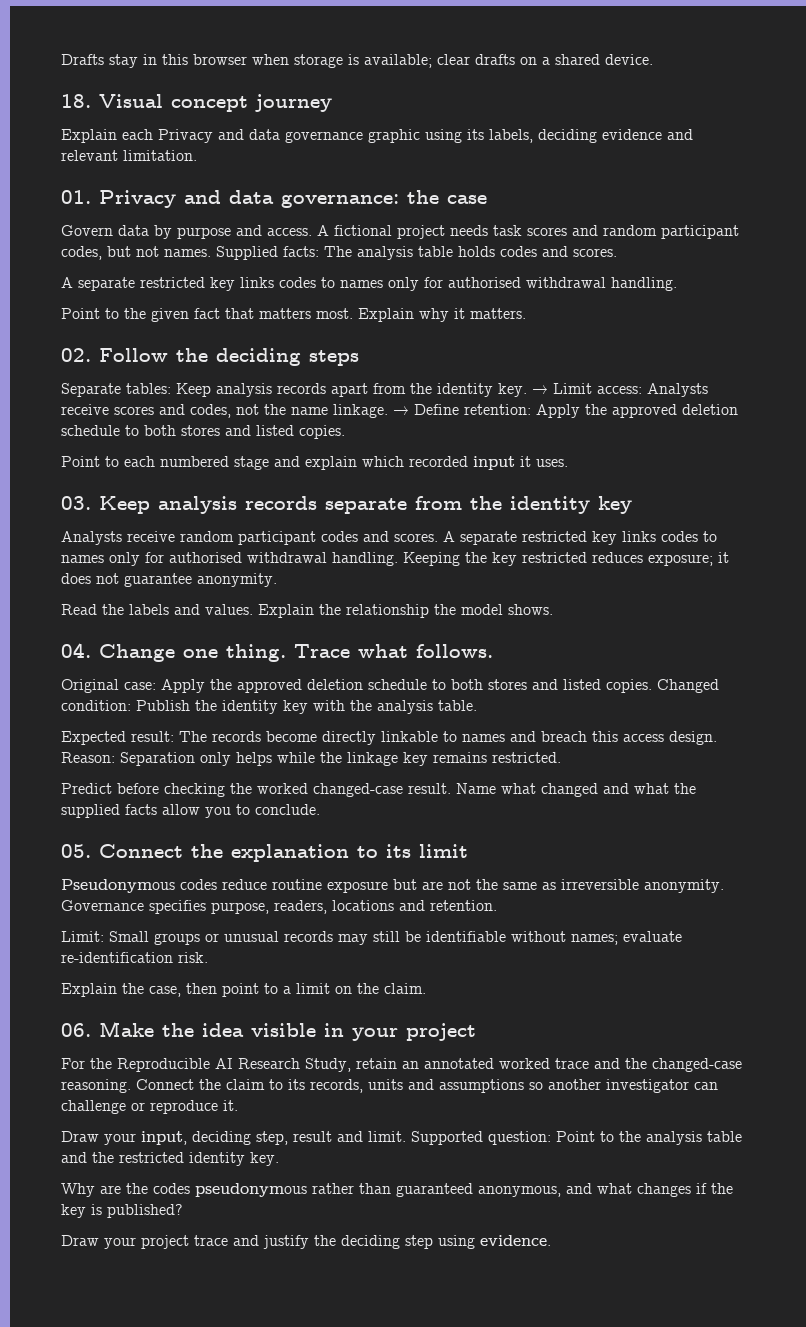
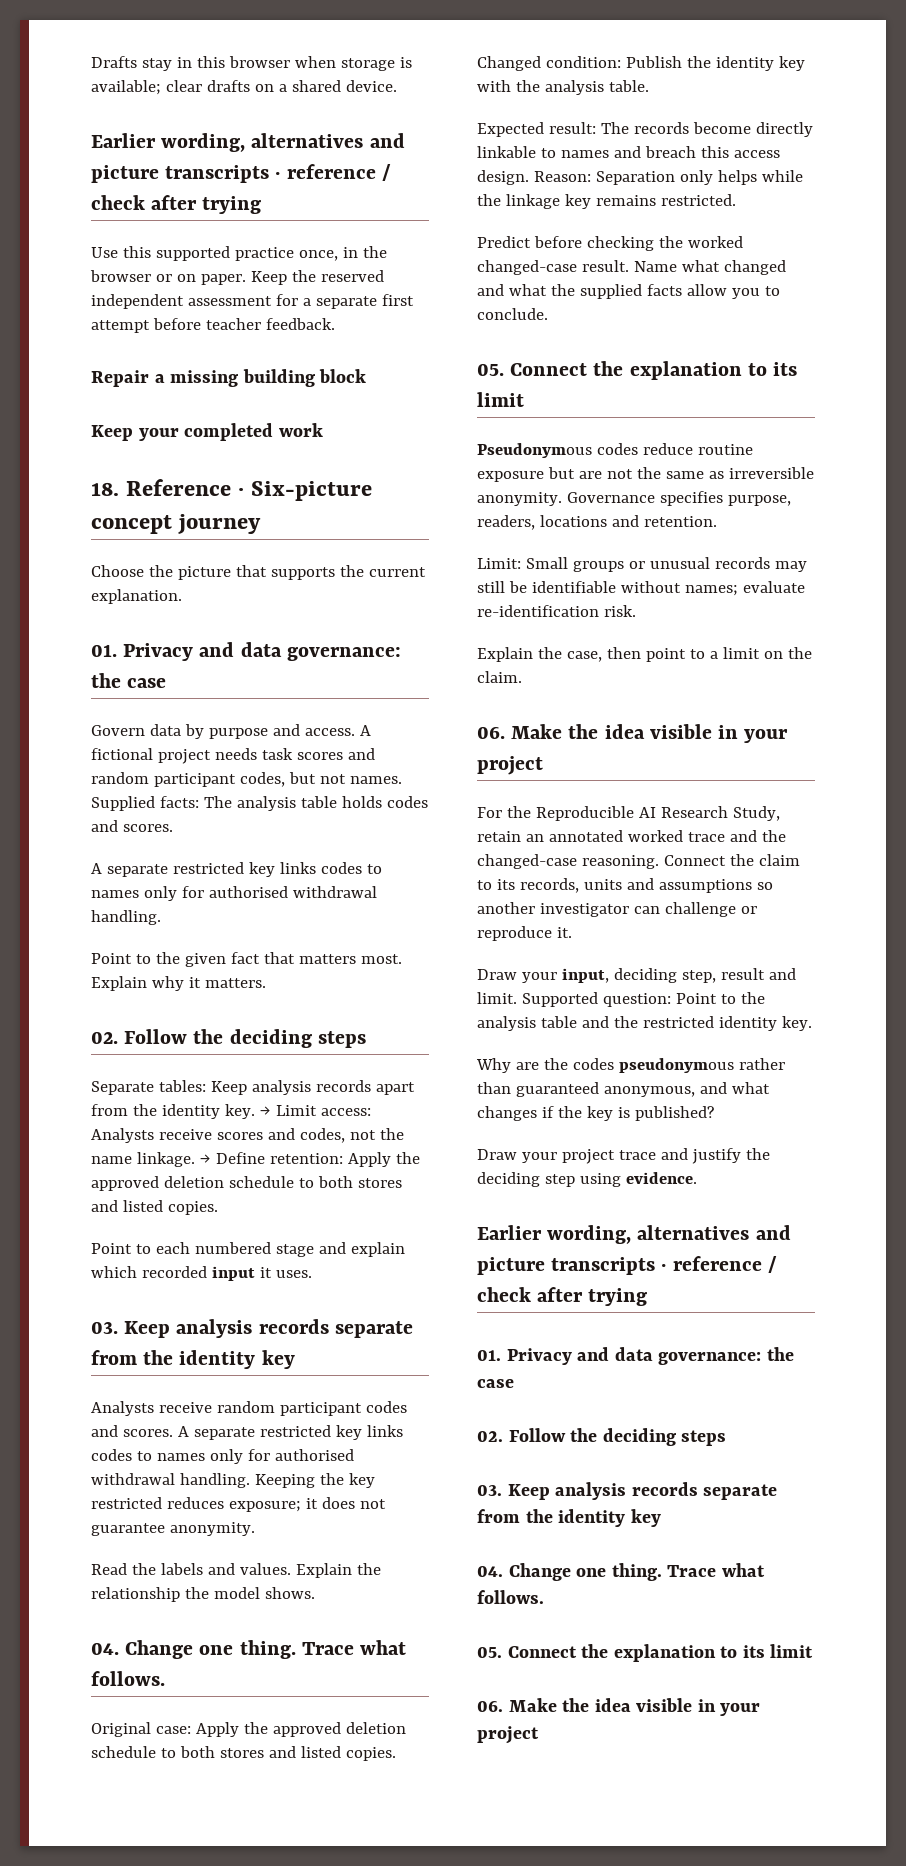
[61,94,332,112] [61,129,693,143] [61,150,197,161] 18. Visual concept journey // Explain each Privacy and data governance graphic using its labels, deciding evidence and relevant limitation. -> [91,133,405,152] [91,164,391,183] [91,195,262,214] [91,246,387,261] [90,270,384,285] [91,294,414,309] [91,318,335,333] [91,369,367,387] [91,423,323,441] [91,479,373,501] [91,514,262,534] [91,565,426,580] [91,589,182,604] Earlier wording, alternatives and picture transcripts · reference / check after trying // Use this supported practice once, in the browser or on paper. Keep the reserved independent assessment for a separate first attempt before teacher feedback. // Repair a missing building block // Keep your completed work // 18. Reference · Six-picture concept journey // Choose the picture that supports the current explanation.
(551, 1240) none -> [477,1225,791,1244] [477,1256,777,1275] [477,1287,648,1306] [477,1347,794,1365] [477,1379,514,1388] [477,1428,727,1446] [477,1482,778,1500] [477,1509,661,1527] [477,1563,765,1581] [477,1590,544,1604] [477,1644,814,1662] [477,1698,761,1716] [477,1726,539,1744] // Earlier wording, alternatives and picture transcripts · reference / check after trying // 01. Privacy and data governance: the case // 02. Follow the deciding steps // 03. Keep analysis records separate from the identity key // 04. Change one thing. Trace what follows. // 05. Connect the explanation to its limit // 06. Make the idea visible in your project

